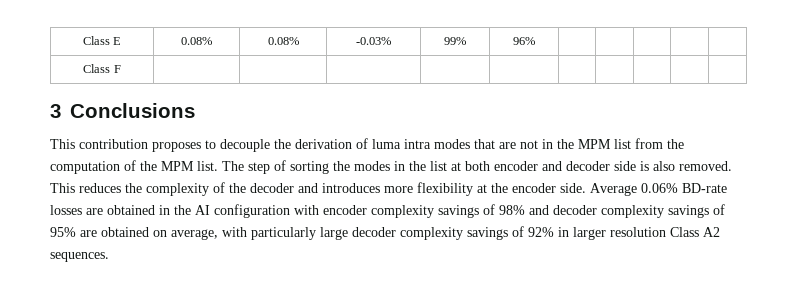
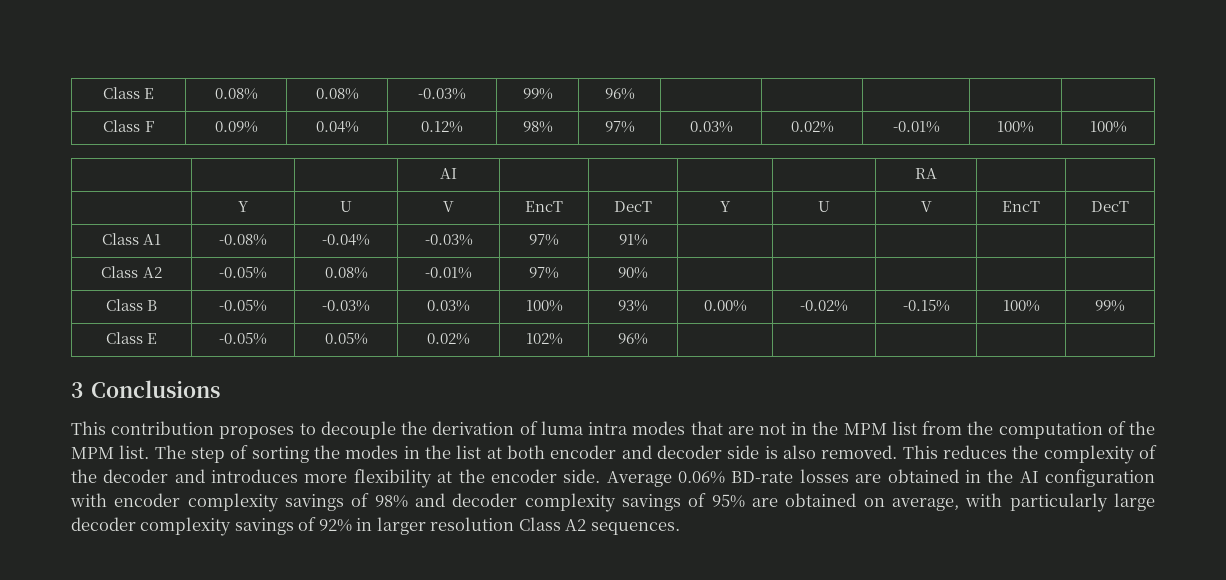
(121, 69) | | | | -> [214,121,258,133] [315,121,359,133] [421,121,463,133] [522,121,553,133] [604,121,635,133] [689,121,733,133] [790,121,834,133] [892,121,940,133] [997,121,1034,133] [1089,121,1127,133] [440,168,457,179] [915,168,937,179] [238,201,249,212] [340,201,352,212] [443,201,454,212] [525,201,563,212] [614,201,652,212] [720,201,731,212] [818,201,830,212] [920,201,932,212] [1002,201,1040,212] [1091,201,1129,212] [101,233,162,245] [219,234,267,246] [322,234,370,246] [424,234,473,246] [529,234,559,246] [618,234,648,246] [101,266,162,278] [219,266,267,279] [324,267,368,279] [425,267,472,279] [529,267,559,279] [618,267,648,279] [105,299,158,311] [219,299,267,312] [322,300,370,312] [427,300,470,312] [525,300,563,312] [618,300,648,312] [703,300,747,312] [800,300,848,312] [902,299,950,312] [1002,300,1040,312] [1095,300,1125,312] [105,332,158,344] [219,332,267,345] [324,332,368,345] [427,333,470,345] [525,333,563,345] [618,333,648,345] 0.09% | 0.04% | 0.12% | 98% | 97% | 0.03% | 0.02% | -0.01% | 100% | 100% // | | | AI | | | | | RA | | // | Y | U | V | EncT | DecT | Y | U | V | EncT | DecT // Class A1 | -0.08% | -0.04% | -0.03% | 97% | 91% | | | | | // Class A2 | -0.05% | 0.08% | -0.01% | 97% | 90% | | | | | // Class B | -0.05% | -0.03% | 0.03% | 100% | 93% | 0.00% | -0.02% | -0.15% | 100% | 99% // Class E | -0.05% | 0.05% | 0.02% | 102% | 96%

